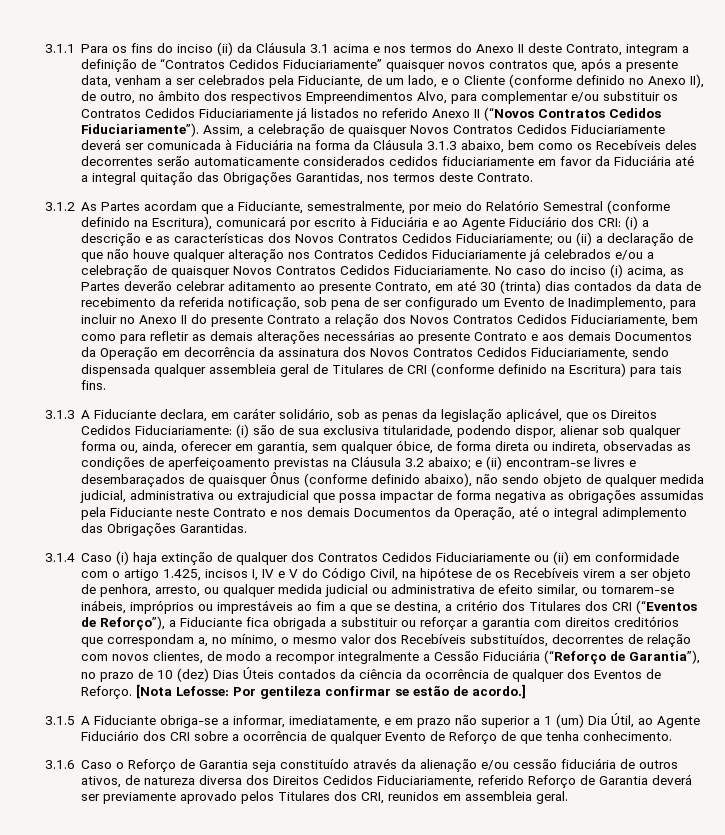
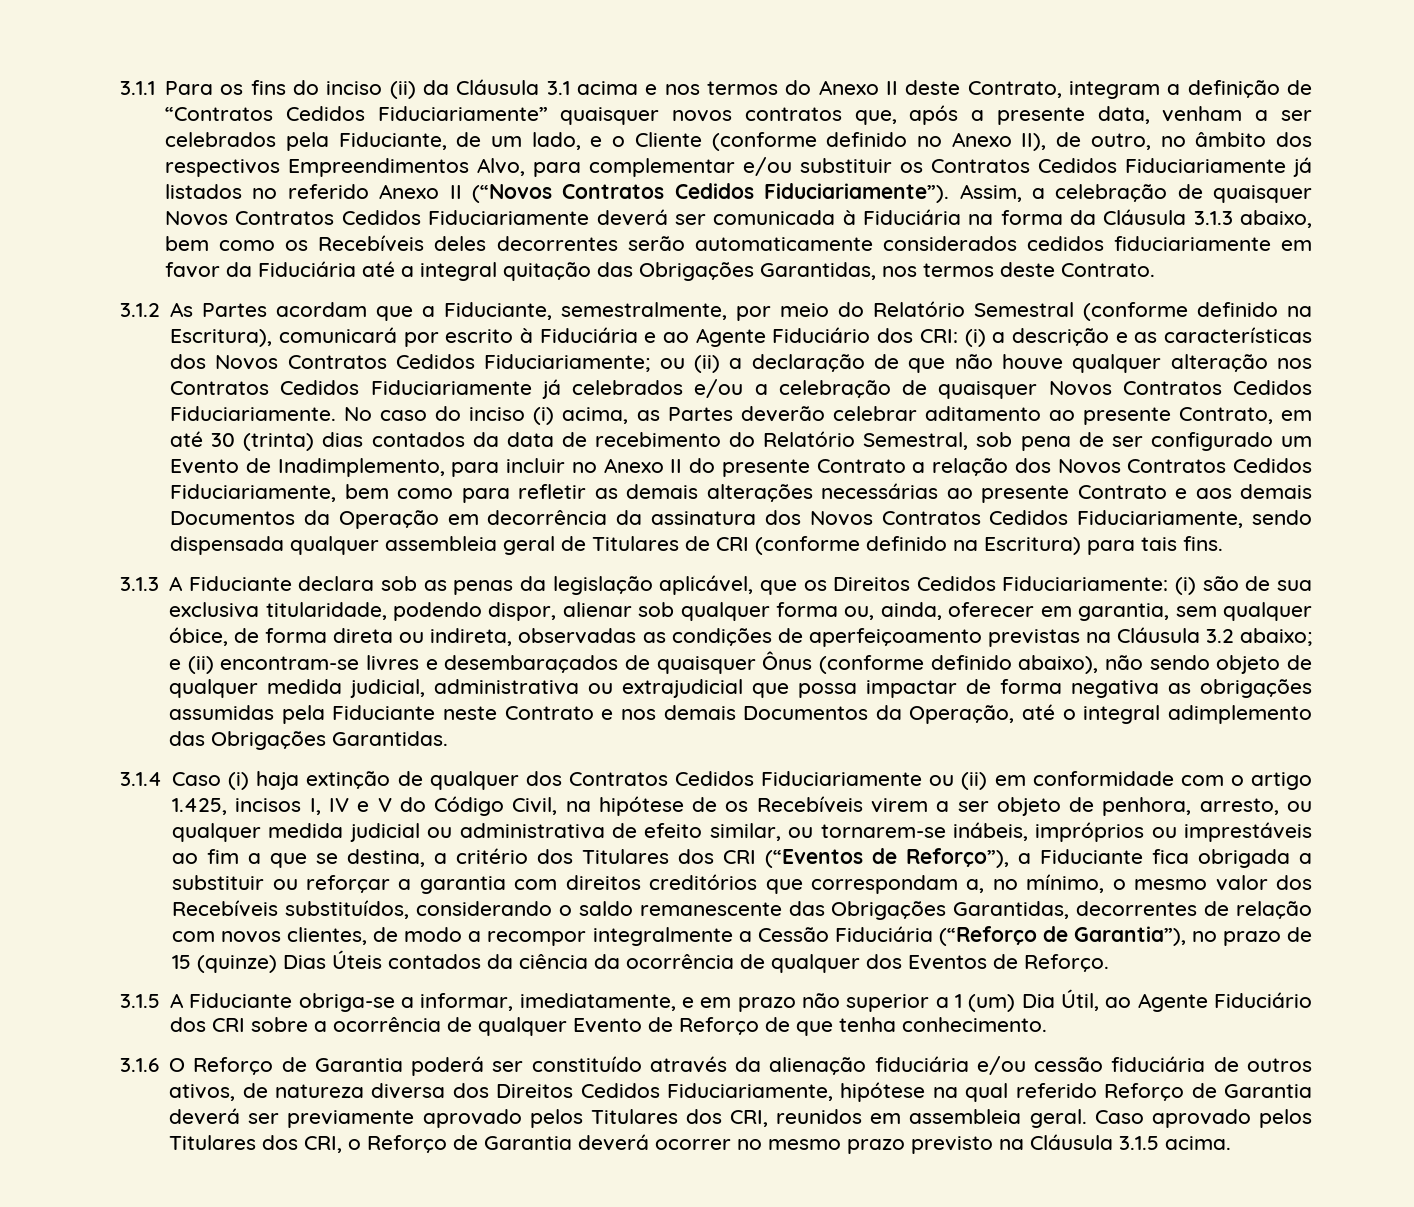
[160,297,301,310] da referida notificação, -> [729,431,969,450] do Relatório Semestral,
[160,408,334,422] declara, em caráter solidário, -> [298,576,375,591] declara
(549, 640) none -> [415,901,1070,920] considerando o saldo remanescente das Obrigações Garantidas,
[157,668,210,682] 10 (dez) -> [172,955,278,973] 15 (quinze)
[136,684,527,699] [Nota Lefosse: Por gentileza confirmar se estão de acordo.] -> (1110, 963) none
[81,759,277,772] Caso o Reforço de Garantia seja -> [169,1056,524,1076] O Reforço de Garantia poderá ser
(478, 765) none -> [874,1056,969,1072] fiduciária
(475, 781) none -> [840,1082,1009,1102] hipótese na qual
(569, 797) none -> [1094,1109,1312,1128] [169,1134,1232,1154] Caso aprovado pelos Titulares dos CRI, o Reforço de Garantia deverá ocorrer no mesmo prazo previsto na Cláusula 3.1.5 acima.

